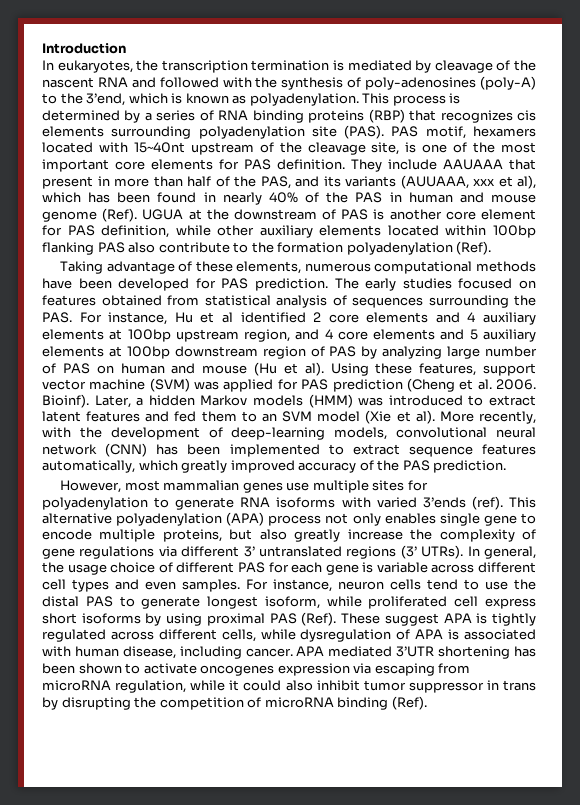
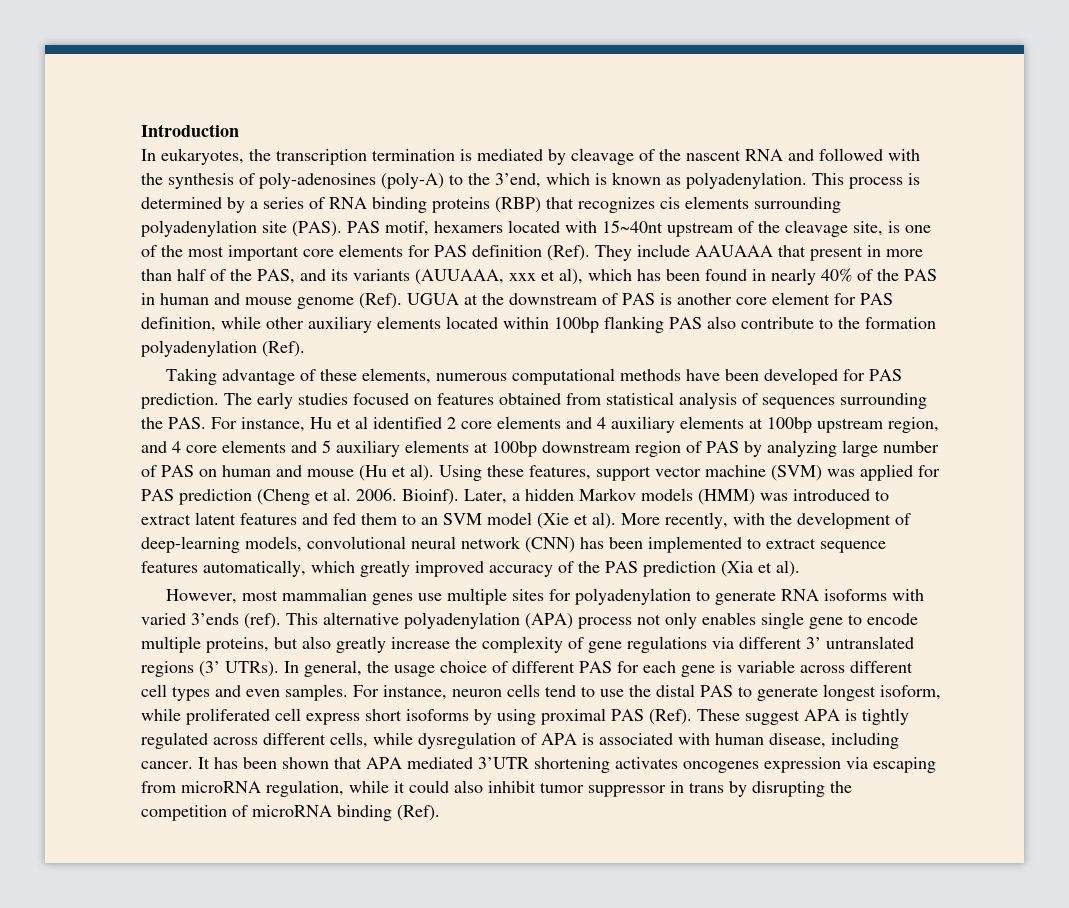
[277,159,345,170] definition. -> [472,245,590,261] definition (Ref).
[433,460,507,473] prediction. -> [643,560,800,577] prediction (Xia et al).
[296,646,537,659] [42,663,197,674] APA mediated 3’UTR shortening has been shown to activate -> [198,757,678,773] It has been shown that APA mediated 3’UTR shortening activates

